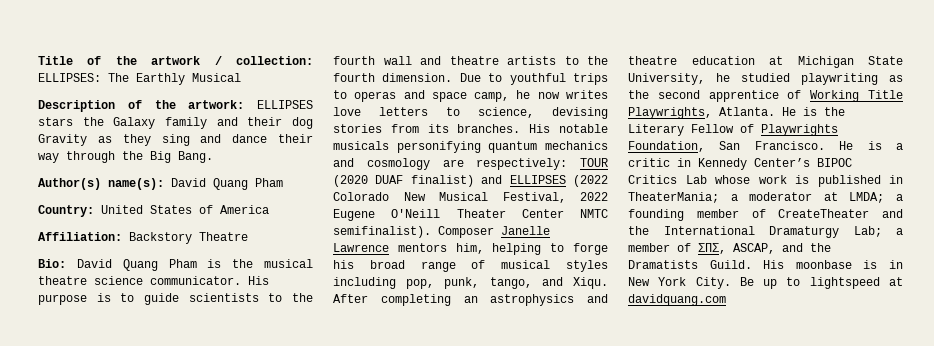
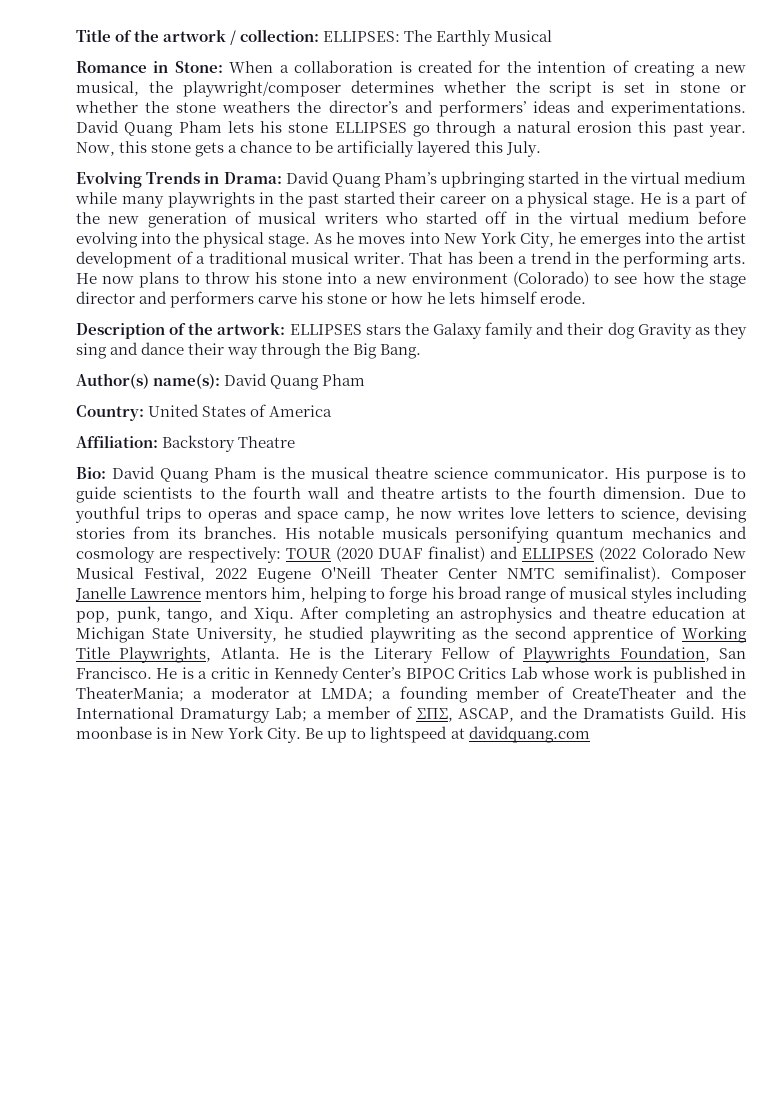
(241, 77) none -> [76,60,747,77] [76,80,746,97] [75,100,747,117] [76,120,747,137] [76,140,541,157] [76,171,746,188] [75,191,747,208] [76,211,746,228] [76,231,746,248] [76,251,746,268] [76,271,746,288] [76,291,586,308] // Romance in Stone: When a collaboration is created for the intention of creating a new musical, the playwright/composer determines whether the script is set in stone or whether the stone weathers the director’s and performers’ ideas and experimentations. David Quang Pham lets his stone ELLIPSES go through a natural erosion this past year. Now, this stone gets a chance to be artificially layered this July. // Evolving Trends in Drama: David Quang Pham’s upbringing started in the virtual medium while many playwrights in the past started their career on a physical stage. He is a part of the new generation of musical writers who started off in the virtual medium before evolving into the physical stage. As he moves into New York City, he emerges into the artist development of a traditional musical writer. That has been a trend in the performing arts. He now plans to throw his stone into a new environment (Colorado) to see how the stage director and performers carve his stone or how he lets himself erode.

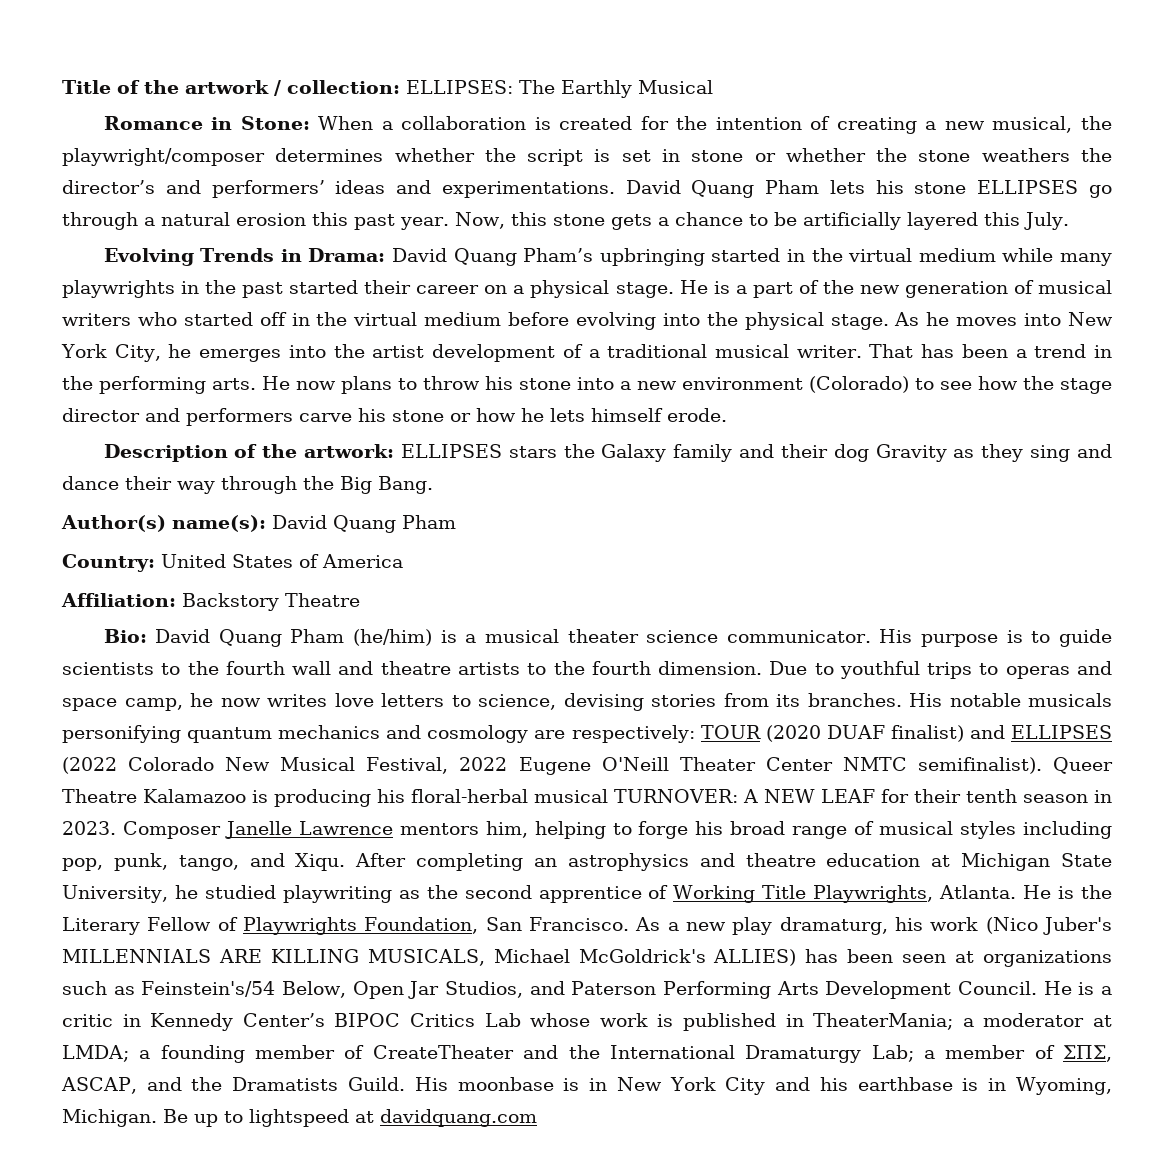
[263,467,428,479] is the musical theatre -> [353,629,639,646] (he/him) is a musical theater
(661, 574) none -> [1052,757,1113,774] [62,789,1112,807] [62,821,116,835] Queer Theatre Kalamazoo is producing his floral-herbal musical TURNOVER: A NEW LEAF for their tenth season in 2023.
(152, 673) none -> [635,917,1112,935] [62,949,1112,967] [62,981,1037,999] As a new play dramaturg, his work (Nico Juber's MILLENNIALS ARE KILLING MUSICALS, Michael McGoldrick's ALLIES) has been seen at organizations such as Feinstein's/54 Below, Open Jar Studios, and Paterson Performing Arts Development Council.
[267,727,302,743] City. -> [725,1077,1113,1095] [62,1109,157,1127] City and his earthbase is in Wyoming, Michigan.

